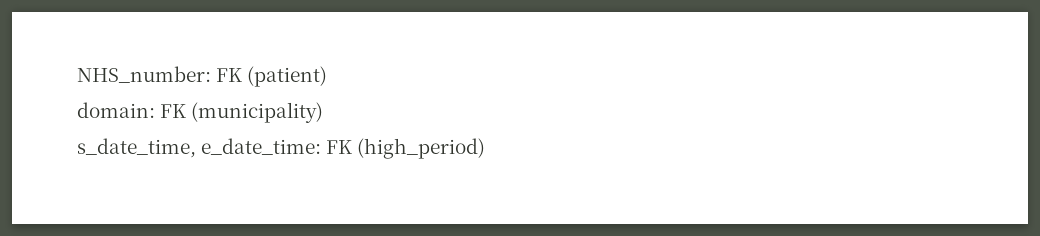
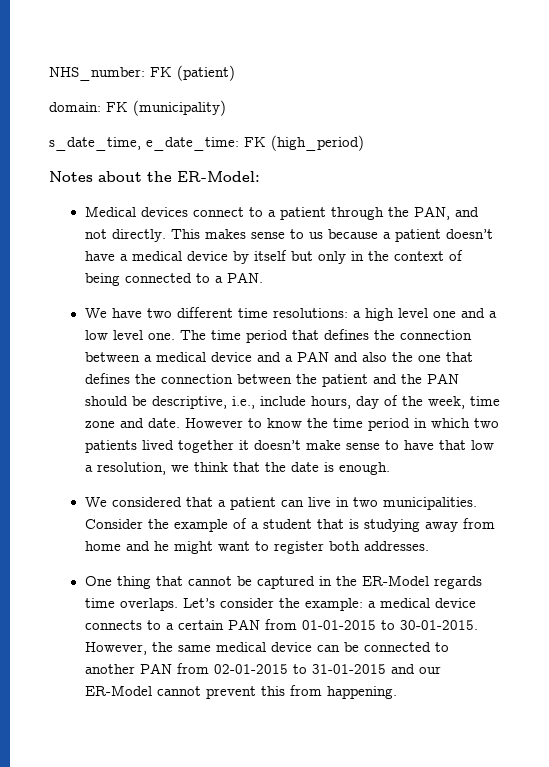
(486, 148) none -> [49,171,260,182] [84,206,479,220] [84,229,493,242] [84,250,463,264] [84,272,263,286] [84,307,497,321] [84,329,472,343] [84,351,473,362] [84,373,459,387] [84,395,500,409] [84,418,499,431] [84,440,494,453] [84,462,390,475] [84,497,477,510] [84,518,495,532] [84,541,429,554] [84,575,482,589] [84,598,476,611] [84,619,478,630] [84,642,449,655] [84,663,441,674] [84,685,397,699] // Notes about the ER-Model: // Medical devices connect to a patient through the PAN, and not directly. This makes sense to us because a patient doesn’t have a medical device by itself but only in the context of being connected to a PAN. // We have two different time resolutions: a high level one and a low level one. The time period that defines the connection between a medical device and a PAN and also the one that defines the connection between the patient and the PAN should be descriptive, i.e., include hours, day of the week, time zone and date. However to know the time period in which two patients lived together it doesn’t make sense to have that low a resolution, we think that the date is enough. // We considered that a patient can live in two municipalities. Consider the example of a student that is studying away from home and he might want to register both addresses. // One thing that cannot be captured in the ER-Model regards time overlaps. Let’s consider the example: a medical device connects to a certain PAN from 01-01-2015 to 30-01-2015. However, the same medical device can be connected to another PAN from 02-01-2015 to 31-01-2015 and our ER-Model cannot prevent this from happening.

